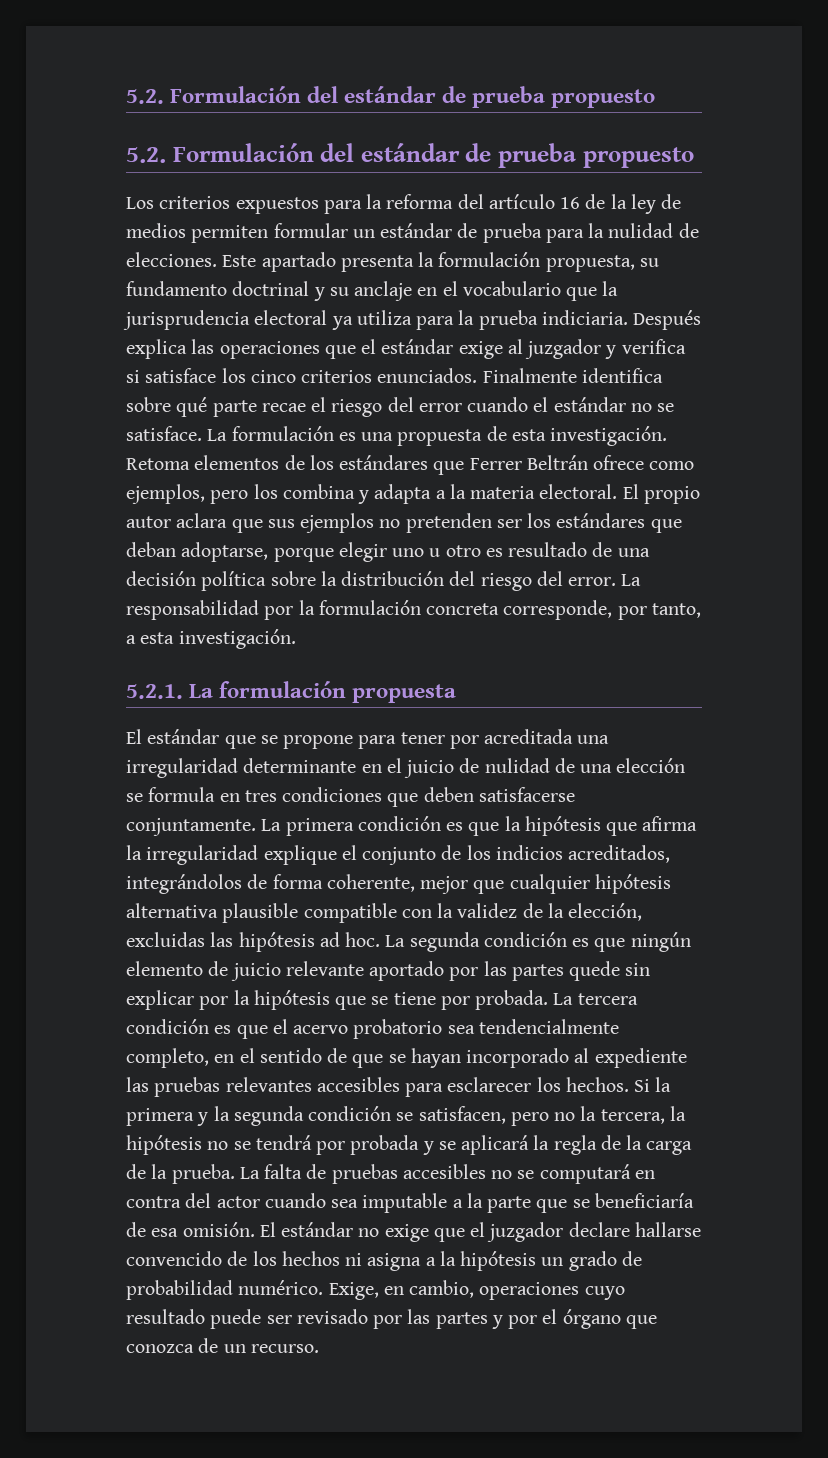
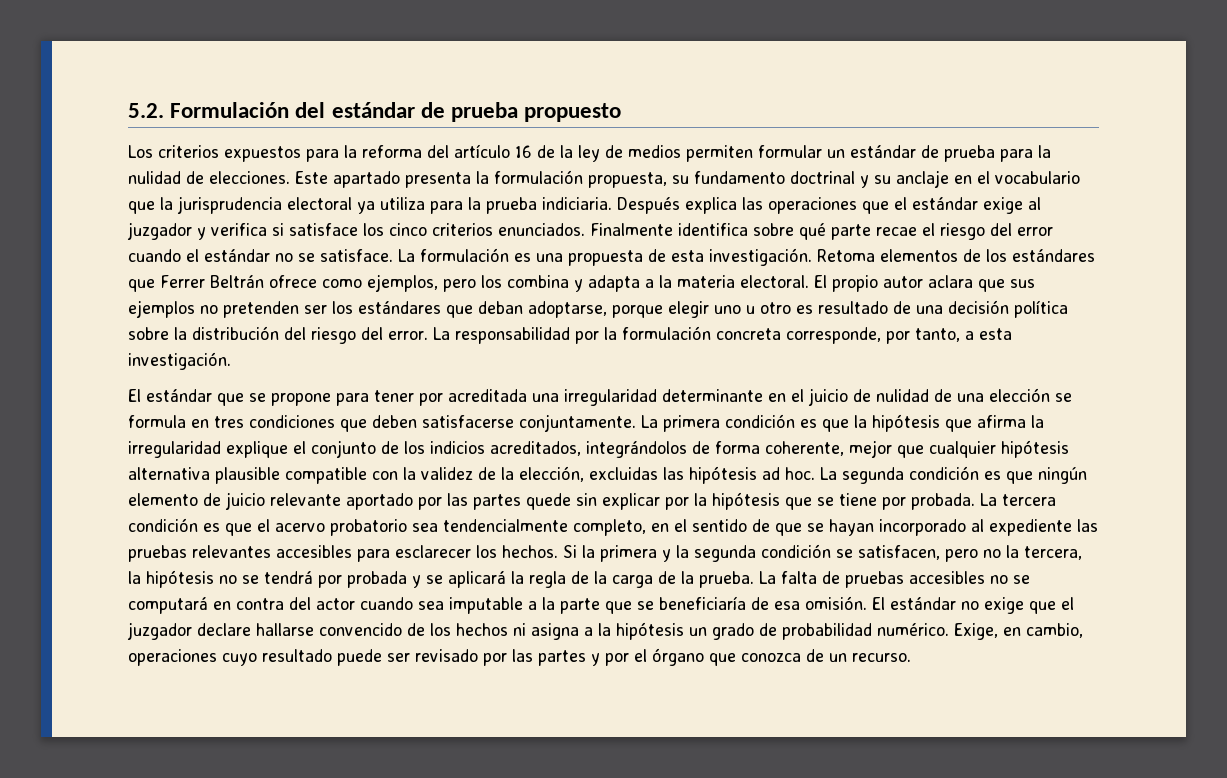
[126,86,656,108] [126,143,694,168] 5.2. Formulación del estándar de prueba propuesto // 5.2. Formulación del estándar de prueba propuesto -> [128,102,622,122] 5.2. Formulación del estándar de prueba propuesto
[126,681,457,703] // 5.2.1. La formulación propuesta -> (231, 361) none

